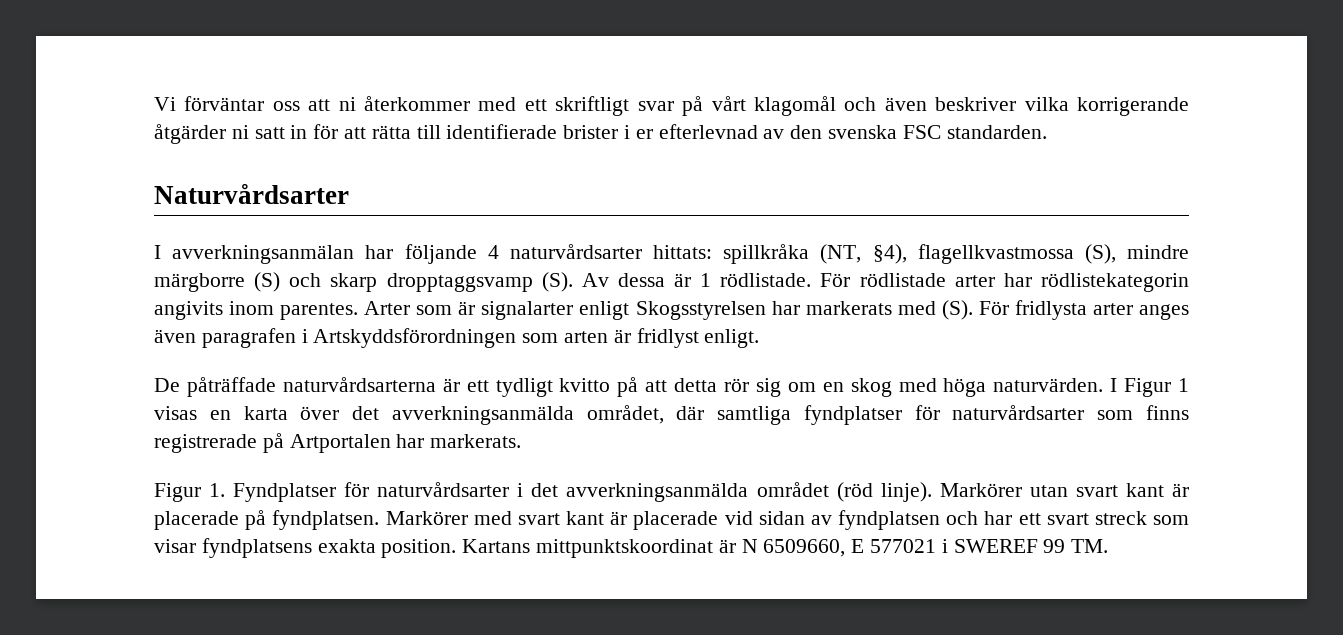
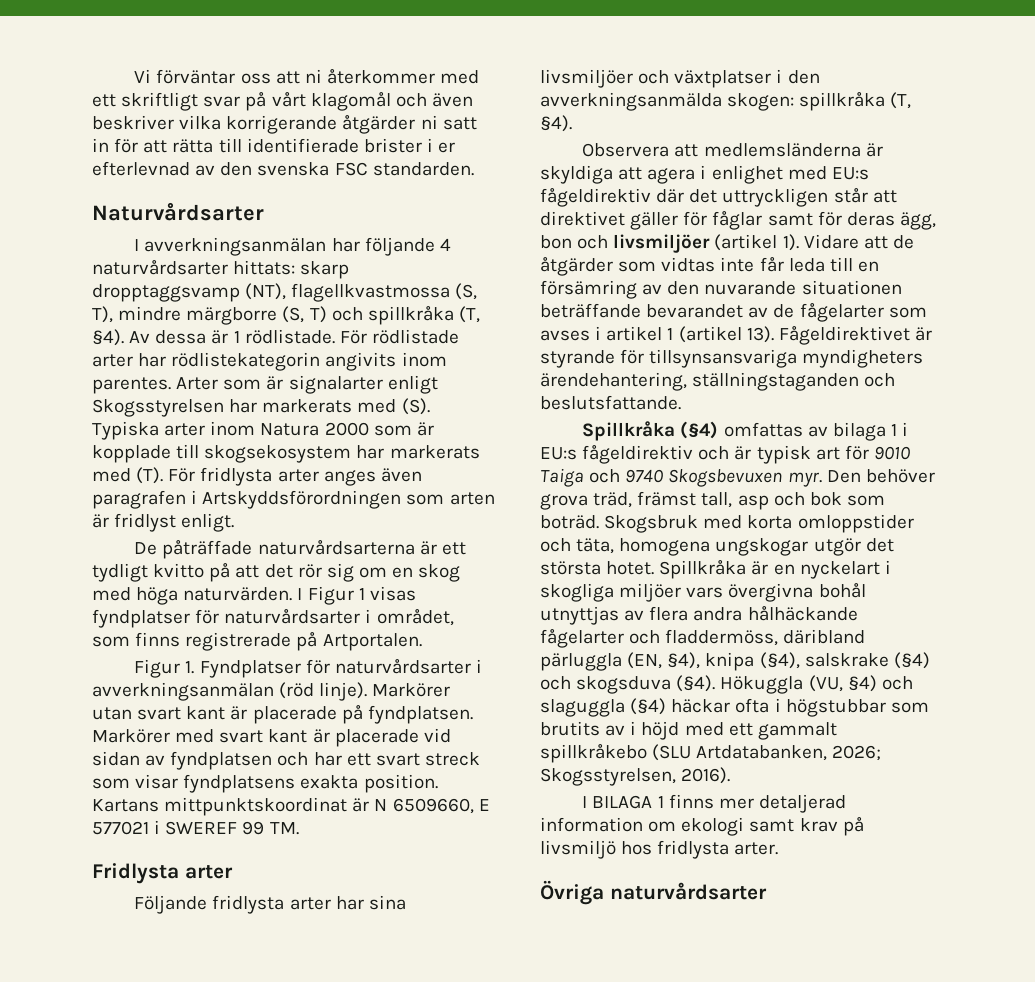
[723,244,1189,264] [154,272,573,292] spillkråka (NT, §4), flagellkvastmossa (S), mindre märgborre (S) och skarp dropptaggsvamp (S). -> [300,261,350,279] [92,283,478,302] [92,306,480,325] [92,329,124,346] skarp dropptaggsvamp (NT), flagellkvastmossa (S, T), mindre märgborre (S, T) och spillkråka (T, §4).
(973, 310) none -> [92,421,434,440] [92,444,480,463] [92,467,164,484] Typiska arter inom Natura 2000 som är kopplade till skogsekosystem har markerats med (T).
[674,378,718,392] detta -> [264,564,293,578] det
[209,405,792,425] en karta över det avverkningsanmälda området, där samtliga -> (416, 593) none
(1085, 412) none -> [365,609,454,626] i området,
[289,434,522,453] Artportalen har markerats. -> [322,633,422,651] Artportalen.
[531,482,829,502] det avverkningsanmälda området -> [92,682,274,701] avverkningsanmälan
(1109, 546) none -> [92,863,233,884] [134,895,406,914] [540,69,820,88] [540,92,912,111] [540,115,572,132] [582,143,883,157] [540,165,869,184] [540,188,897,207] [540,211,936,230] [540,234,914,253] [540,257,879,276] [540,280,902,299] [540,303,927,322] [540,326,932,345] [540,349,924,368] [540,372,896,391] [540,395,681,410] [582,421,909,441] [540,445,911,464] [540,468,935,487] [540,491,885,510] [540,514,914,533] [540,538,894,556] [540,560,891,579] [540,583,866,602] [540,606,858,625] [540,629,866,648] [540,652,930,671] [540,675,913,694] [540,698,929,717] [540,721,837,740] [540,744,882,763] [540,767,731,786] [582,794,846,813] [540,817,864,836] [540,840,779,859] [540,880,767,905] // Fridlysta arter // Följande fridlysta arter har sina livsmiljöer och växtplatser i den avverkningsanmälda skogen: spillkråka (T, §4). // Observera att medlemsländerna är skyldiga att agera i enlighet med EU:s fågeldirektiv där det uttryckligen står att direktivet gäller för fåglar samt för deras ägg, bon och livsmiljöer (artikel 1). Vidare att de åtgärder som vidtas inte får leda till en försämring av den nuvarande situationen beträffande bevarandet av de fågelarter som avses i artikel 1 (artikel 13). Fågeldirektivet är styrande för tillsynsansvariga myndigheters ärendehantering, ställningstaganden och beslutsfattande. // Spillkråka (§4) omfattas av bilaga 1 i EU:s fågeldirektiv och är typisk art för 9010 Taiga och 9740 Skogsbevuxen myr. Den behöver grova träd, främst tall, asp och bok som boträd. Skogsbruk med korta omloppstider och täta, homogena ungskogar utgör det största hotet. Spillkråka är en nyckelart i skogliga miljöer vars övergivna bohål utnyttjas av flera andra hålhäckande fågelarter och fladdermöss, däribland pärluggla (EN, §4), knipa (§4), salskrake (§4) och skogsduva (§4). Hökuggla (VU, §4) och slaguggla (§4) häckar ofta i högstubbar som brutits av i höjd med ett gammalt spillkråkebo (SLU Artdatabanken, 2026; Skogsstyrelsen, 2016). // I BILAGA 1 finns mer detaljerad information om ekologi samt krav på livsmiljö hos fridlysta arter. // Övriga naturvårdsarter

